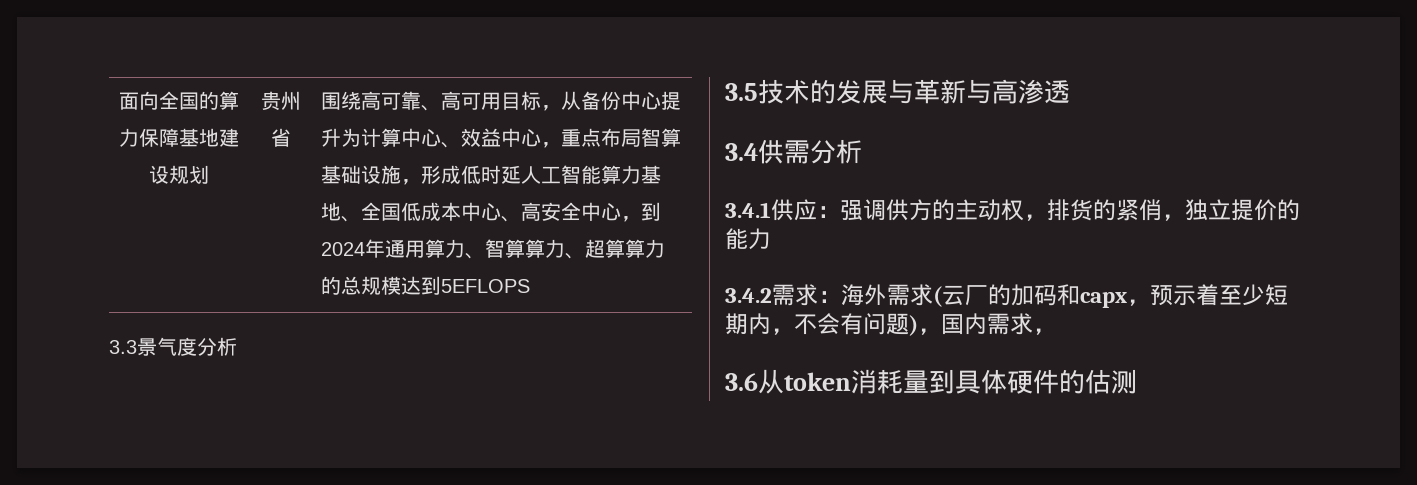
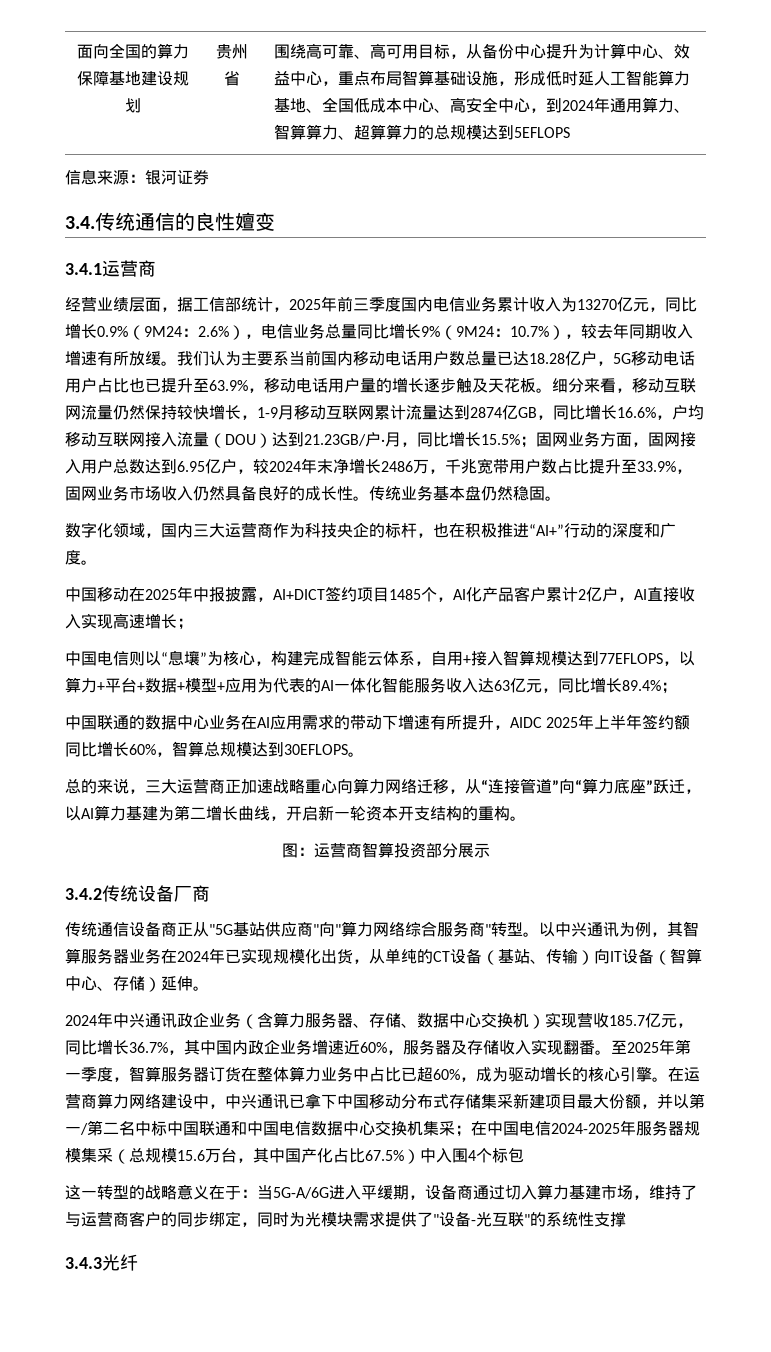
[109,337,237,356] [725,79,1070,104] [725,139,862,164] [725,199,1300,221] [725,228,771,250] [725,284,1288,308] [725,313,1056,336] [725,369,1137,394] 3.3景气度分析 // 3.5技术的发展与革新与高渗透 // 3.4供需分析 // 3.4.1供应：强调供方的主动权，排货的紧俏，独立提价的能力 // 3.4.2需求：海外需求(云厂的加码和capx，预示着至少短期内，不会有问题)，国内需求， // 3.6从token消耗量到具体硬件的估测 -> [65,169,209,185] [65,212,275,231] [65,260,156,277] [65,296,697,312] [65,323,693,340] [65,350,695,366] [65,377,696,393] [65,404,704,420] [65,431,696,448] [65,458,692,474] [65,485,561,501] [65,522,676,538] [65,550,97,565] [65,586,695,602] [65,613,193,630] [65,650,695,666] [65,677,677,694] [65,714,691,730] [65,741,364,757] [65,778,701,794] [65,805,526,821] [281,842,490,858] [65,885,210,902] [65,921,699,937] [65,948,702,965] [65,976,209,992] [65,1012,693,1029] [65,1039,691,1055] [65,1066,700,1082] [65,1093,705,1109] [65,1120,700,1137] [65,1147,524,1164] [65,1184,697,1200] [65,1211,626,1227] [65,1254,138,1271] 信息来源：银河证券 // 3.4.传统通信的良性嬗变 // 3.4.1运营商 // 经营业绩层面，据工信部统计，2025年前三季度国内电信业务累计收入为13270亿元，同比增长0.9%（9M24：2.6%），电信业务总量同比增长9%（9M24：10.7%），较去年同期收入增速有所放缓。我们认为主要系当前国内移动电话用户数总量已达18.28亿户，5G移动电话用户占比也已提升至63.9%，移动电话用户量的增长逐步触及天花板。细分来看，移动互联网流量仍然保持较快增长，1-9月移动互联网累计流量达到2874亿GB，同比增长16.6%，户均移动互联网接入流量（DOU）达到21.23GB/户·月，同比增长15.5%；固网业务方面，固网接入用户总数达到6.95亿户，较2024年末净增长2486万，千兆宽带用户数占比提升至33.9%，固网业务市场收入仍然具备良好的成长性。传统业务基本盘仍然稳固。 // 数字化领域，国内三大运营商作为科技央企的标杆，也在积极推进“AI+”行动的深度和广度。 // 中国移动在2025年中报披露，AI+DICT签约项目1485个，AI化产品客户累计2亿户，AI直接收入实现高速增长； // 中国电信则以“息壤”为核心，构建完成智能云体系，自用+接入智算规模达到77EFLOPS，以算力+平台+数据+模型+应用为代表的AI一体化智能服务收入达63亿元，同比增长89.4%； // 中国联通的数据中心业务在AI应用需求的带动下增速有所提升，AIDC 2025年上半年签约额同比增长60%，智算总规模达到30EFLOPS。 // 总的来说，三大运营商正加速战略重心向算力网络迁移，从“连接管道”向“算力底座”跃迁，以AI算力基建为第二增长曲线，开启新一轮资本开支结构的重构。 // 图：运营商智算投资部分展示 // 3.4.2传统设备厂商 // 传统通信设备商正从"5G基站供应商"向"算力网络综合服务商"转型。以中兴通讯为例，其智算服务器业务在2024年已实现规模化出货，从单纯的CT设备（基站、传输）向IT设备（智算中心、存储）延伸。 // 2024年中兴通讯政企业务（含算力服务器、存储、数据中心交换机）实现营收185.7亿元，同比增长36.7%，其中国内政企业务增速近60%，服务器及存储收入实现翻番。至2025年第一季度，智算服务器订货在整体算力业务中占比已超60%，成为驱动增长的核心引擎。在运营商算力网络建设中，中兴通讯已拿下中国移动分布式存储集采新建项目最大份额，并以第一/第二名中标中国联通和中国电信数据中心交换机集采；在中国电信2024-2025年服务器规模集采（总规模15.6万台，其中国产化占比67.5%）中入围4个标包 // 这一转型的战略意义在于：当5G-A/6G进入平缓期，设备商通过切入算力基建市场，维持了与运营商客户的同步绑定，同时为光模块需求提供了"设备-光互联"的系统性支撑 // 3.4.3光纤

